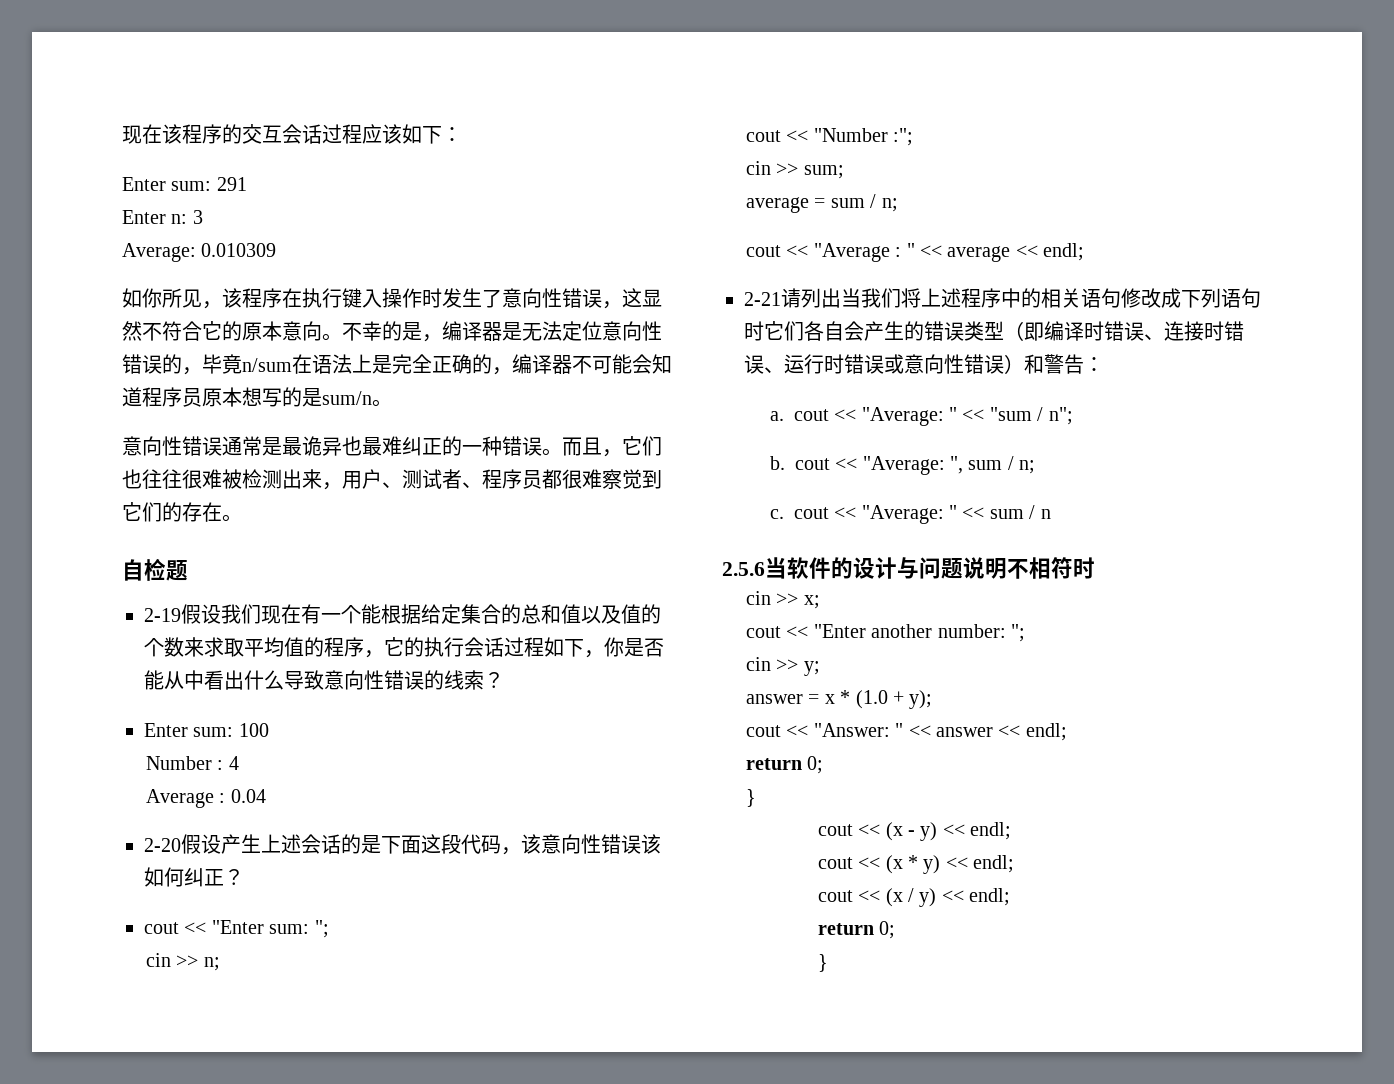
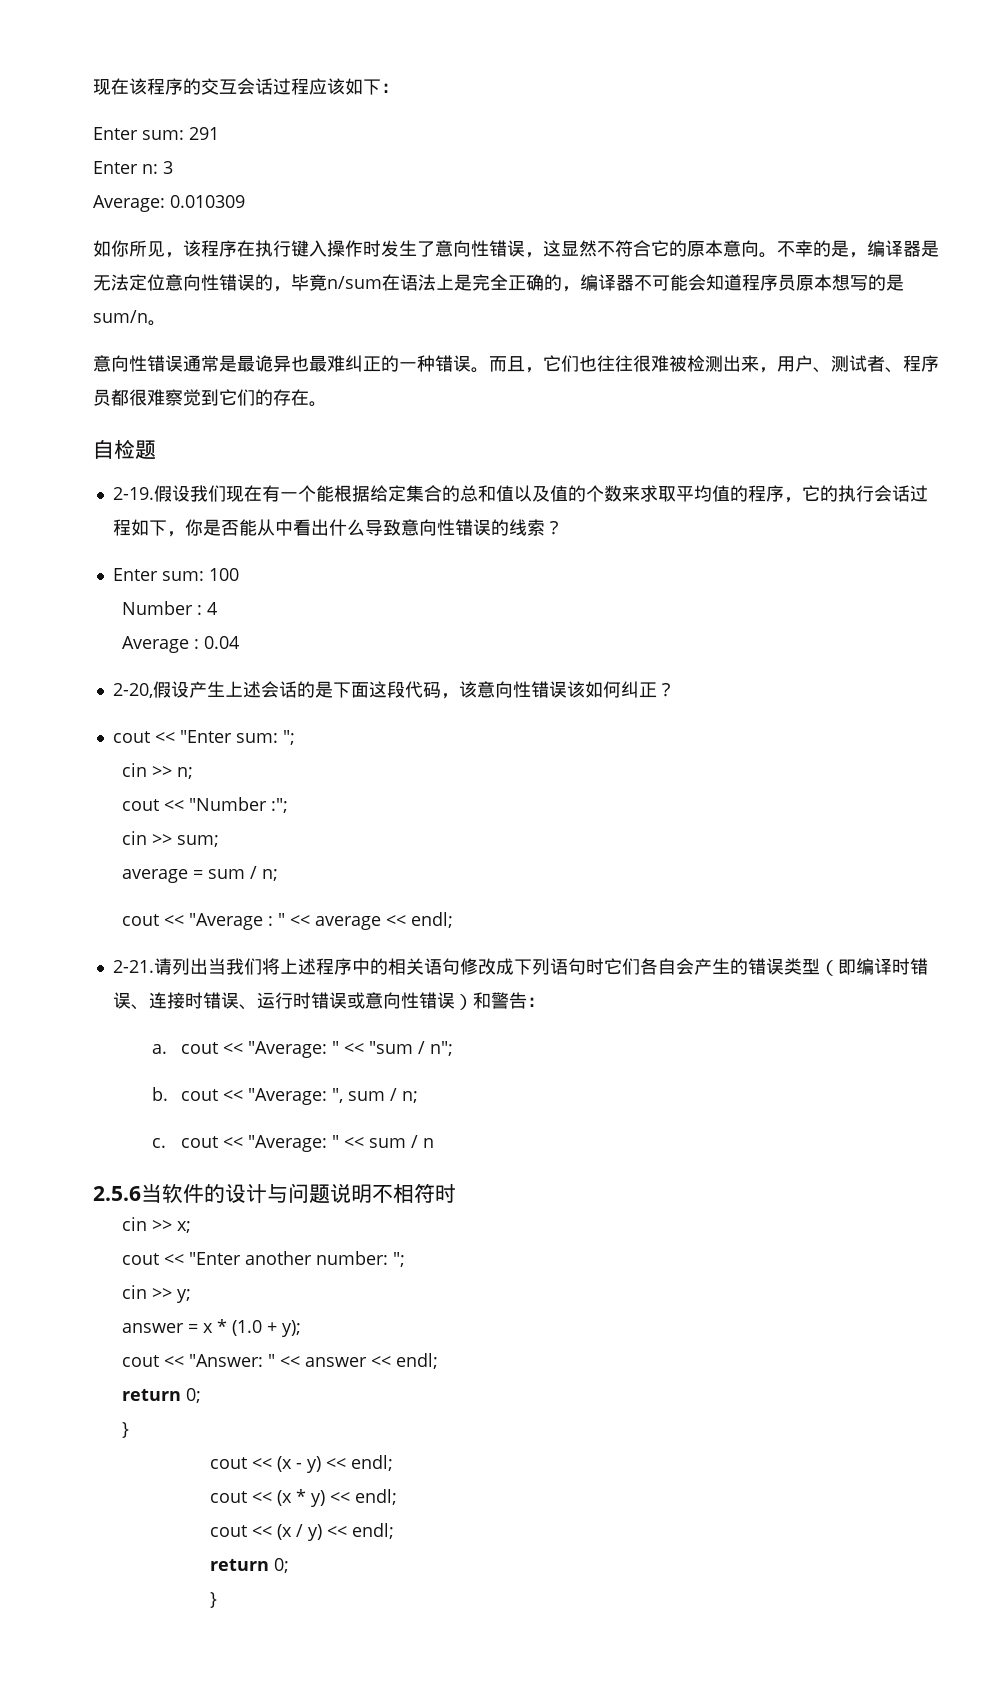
[144,608,181,622] 2-19 -> [112,487,154,500] 2-19.
[144,838,181,852] 2-20 -> [112,683,153,698] 2-20,
[744,292,781,306] 2-21 -> [112,960,154,973] 2-21.

